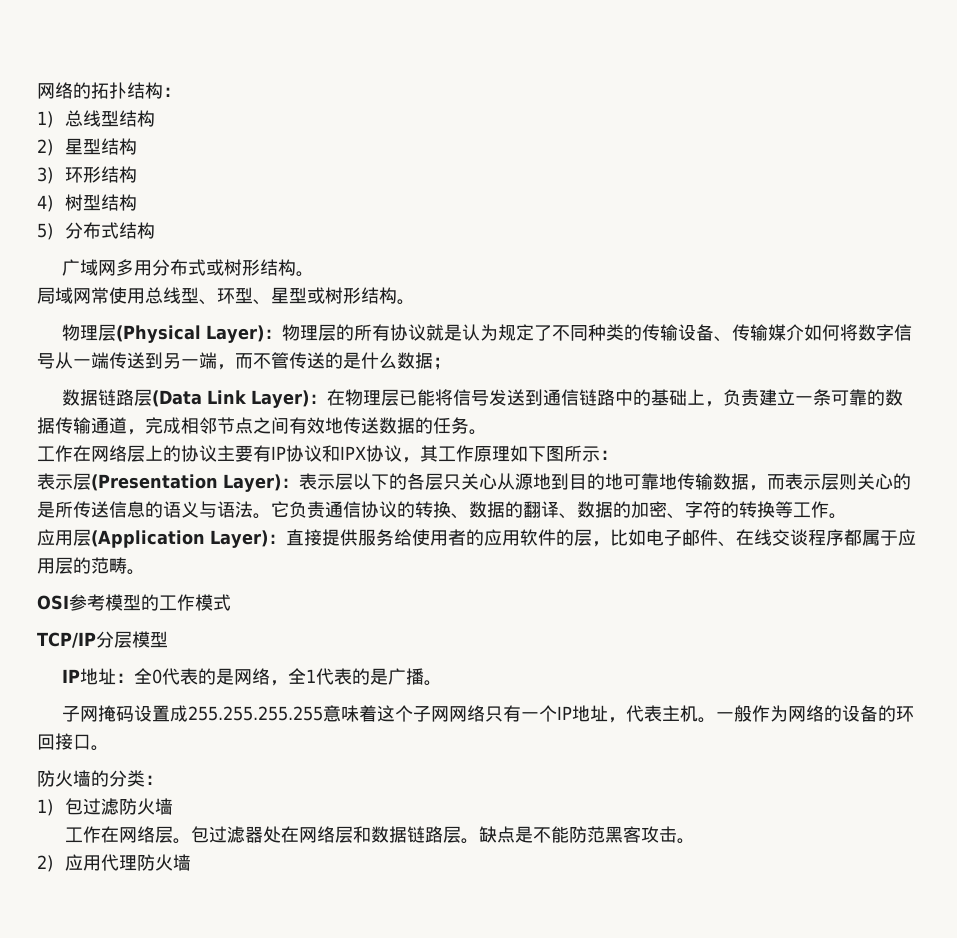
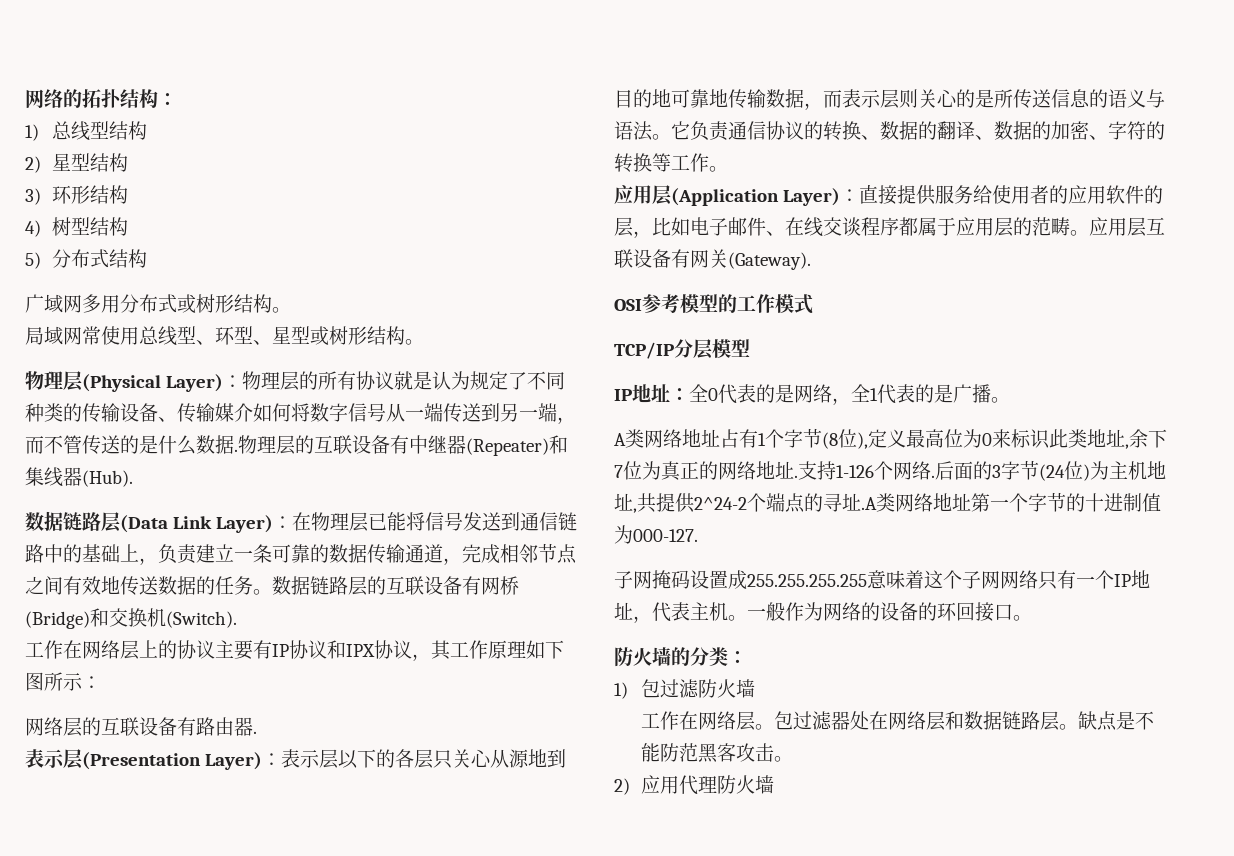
[433,357,451,370] ； -> [234,435,568,456] [25,467,133,487] .物理层的互联设备有中继器(Repeater)和集线器(Hub).
(487, 432) none -> [272,576,519,596] [25,608,237,629] 数据链路层的互联设备有网桥(Bridge)和交换机(Switch).
(618, 455) none -> [25,717,257,737] // 网络层的互联设备有路由器.
(145, 572) none -> [1089,217,1165,237] [614,249,811,270] 应用层互联设备有网关(Gateway).
(443, 683) none -> [614,428,1167,449] [614,460,1166,481] [614,492,1161,513] [614,525,698,544] // A类网络地址占有1个字节(8位),定义最高位为0来标识此类地址,余下7位为真正的网络地址.支持1-126个网络.后面的3字节(24位)为主机地址,共提供2^24-2个端点的寻址.A类网络地址第一个字节的十进制值为000-127.

